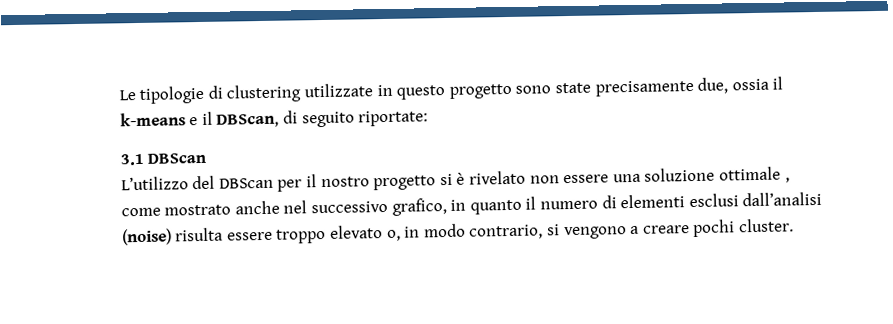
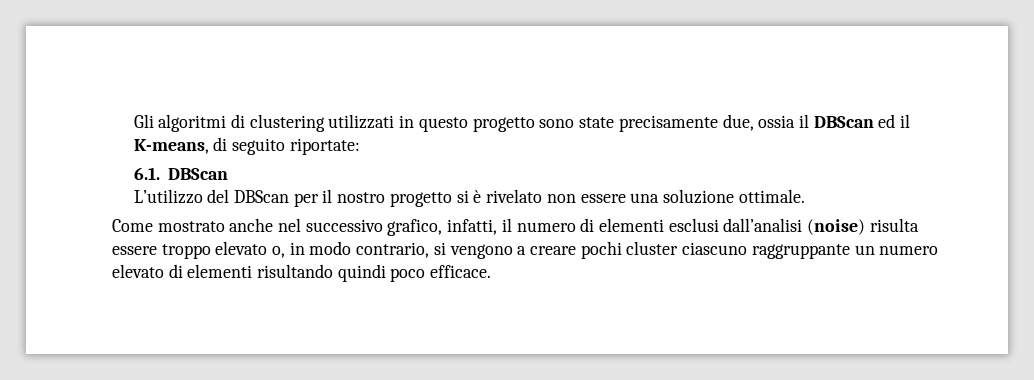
[118,85,206,104] Le tipologie -> [133,114,227,132] Gli algoritmi
[304,83,374,98] utilizzate -> [328,114,395,129] utilizzati
[119,111,280,128] k-means e il DBScan, -> [813,114,911,128] [133,139,209,154] DBScan ed il K-means,
[119,153,145,166] 3.1 -> [133,167,160,180] 6.1.
[718,166,790,183] [120,207,161,217] ottimale , come -> [738,189,805,203] [111,219,153,232] ottimale. // Come
[450,199,522,215] in quanto -> [447,219,498,235] infatti,
[737,218,794,233] cluster. -> [626,241,939,259] [111,264,492,282] cluster ciascuno raggruppante un numero elevato di elementi risultando quindi poco efficace.

